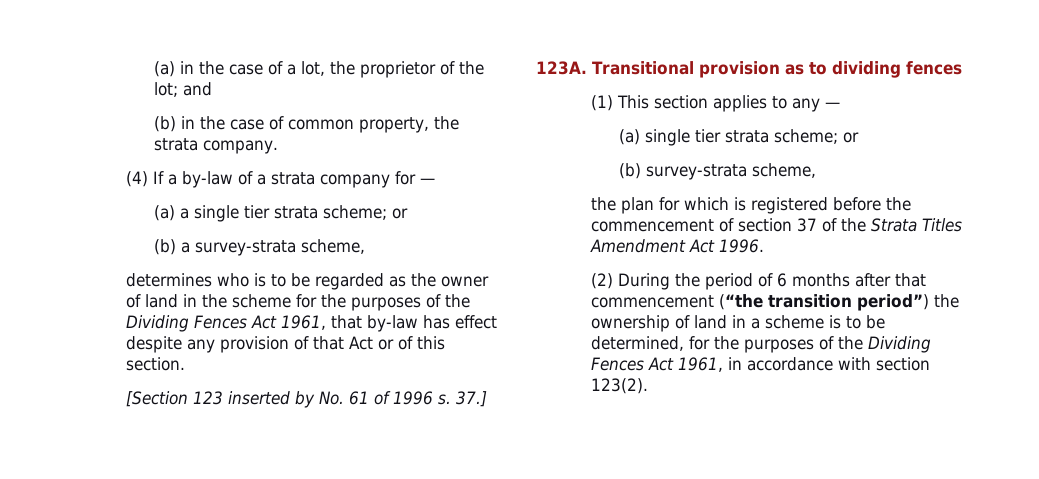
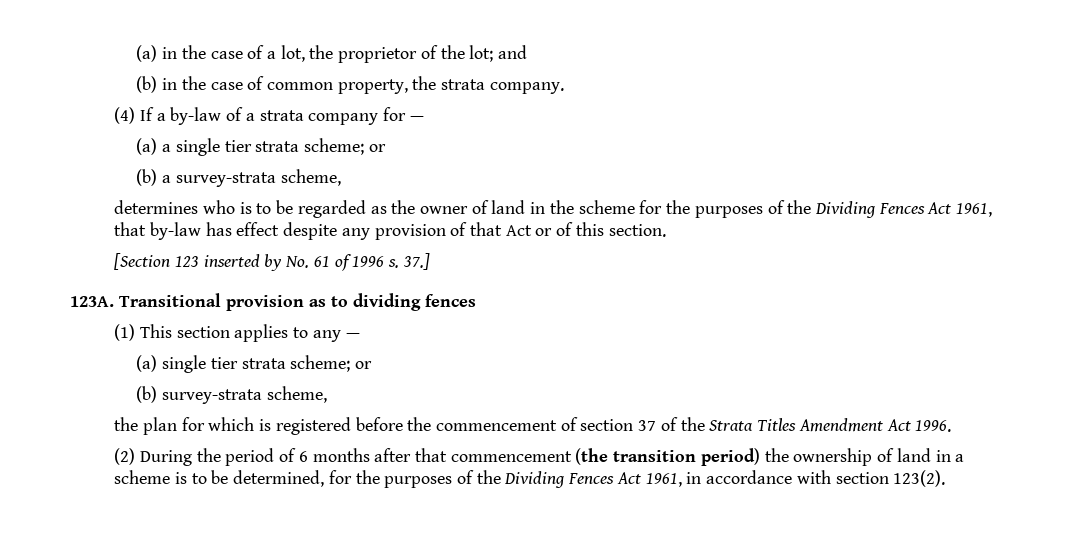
[719,294,930,311] (“the transition period”) -> [575,448,760,466] (the transition period)

